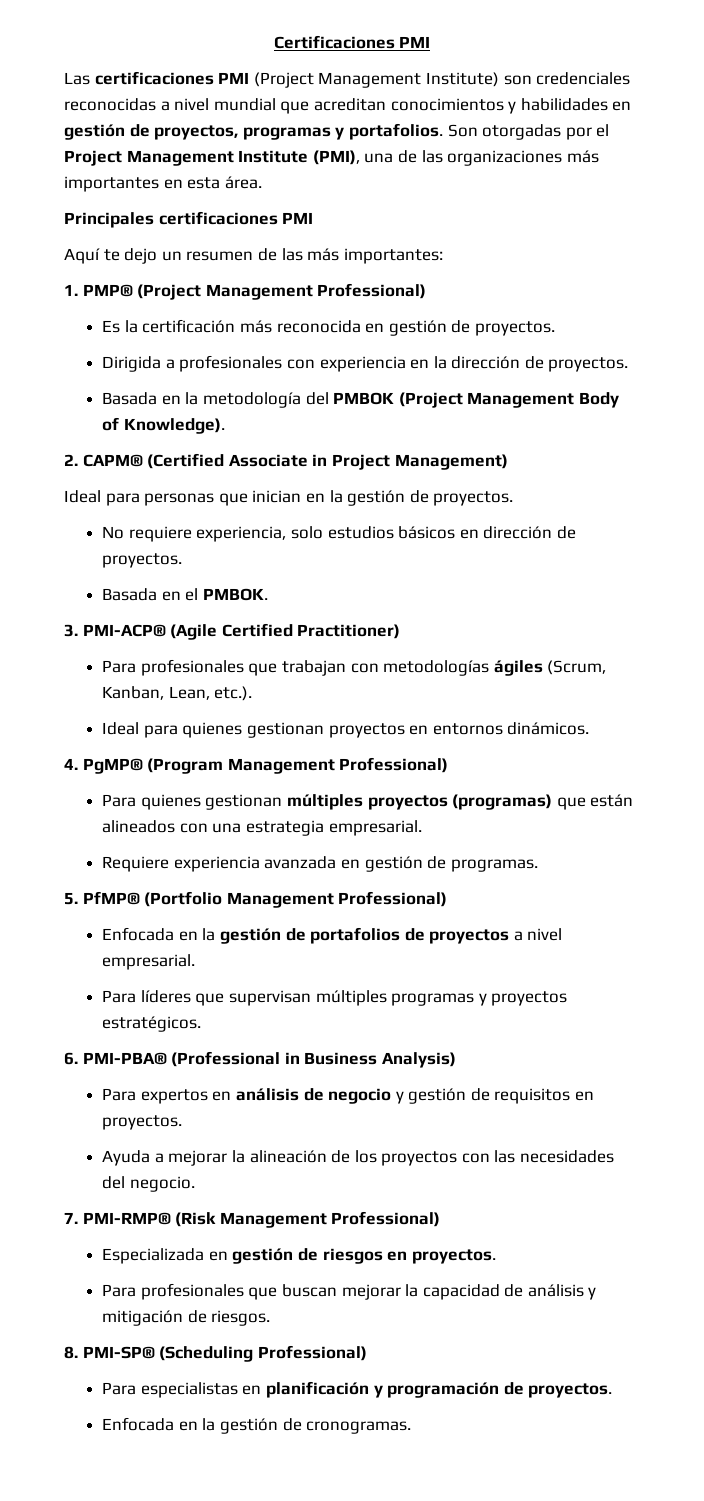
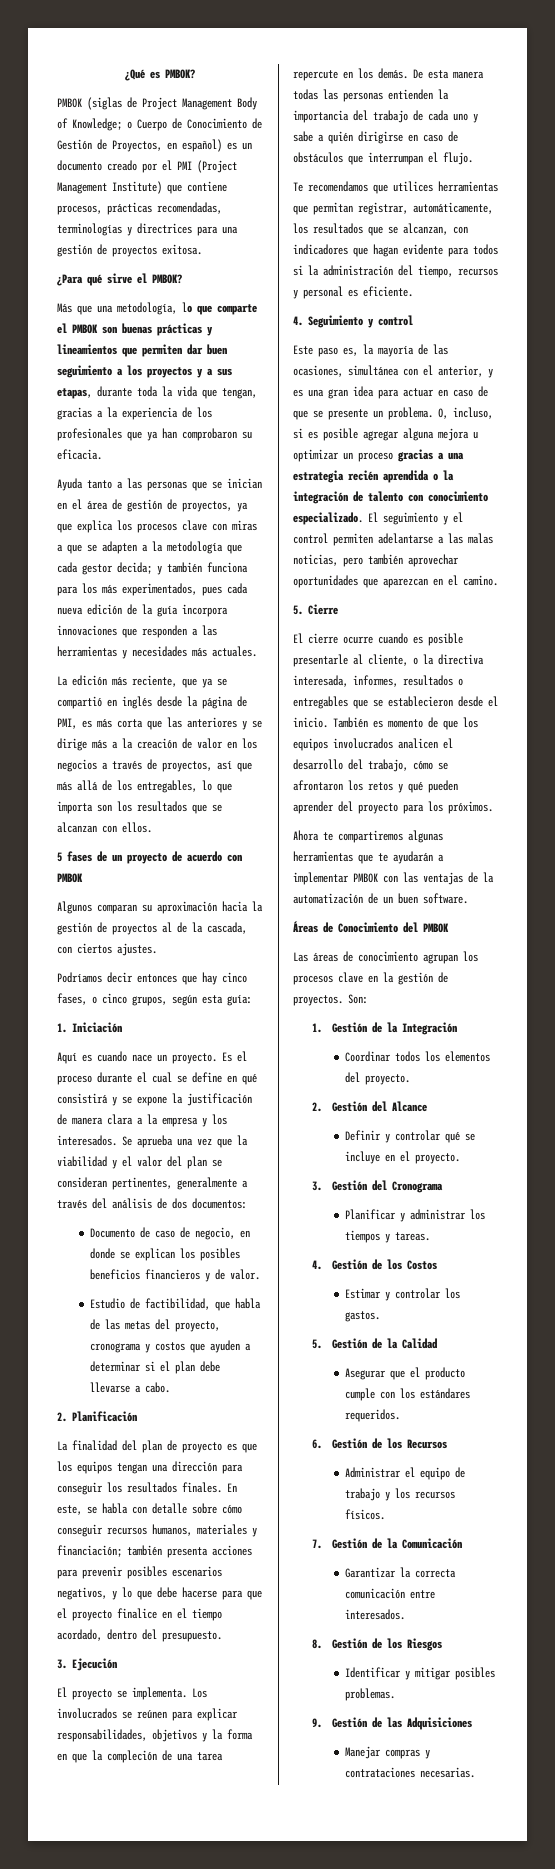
[273,35,431,49] [64,71,631,88] [64,98,632,114] [64,123,610,140] [64,150,599,166] [64,176,262,192] [64,211,314,228] [64,248,443,264] [64,283,427,300] [102,319,555,336] [102,355,629,372] [102,392,619,408] [102,417,225,434] [64,453,508,470] [64,490,302,506] Certificaciones PMI // Las certificaciones PMI (Project Management Institute) son credenciales reconocidas a nivel mundial que acreditan conocimientos y habilidades en gestión de proyectos, programas y portafolios. Son otorgadas por el Project Management Institute (PMI), una de las organizaciones más importantes en esta área. // Principales certificaciones PMI // Aquí te dejo un resumen de las más importantes: // 1. PMP® (Project Management Professional) // Es la certificación más reconocida en gestión de proyectos. // Dirigida a profesionales con experiencia en la dirección de proyectos. // Basada en la metodología del PMBOK (Project Management Body of Knowledge). // 2. CAPM® (Certified Associate in Project Management) // Ideal para personas que inician -> [124,69,195,81] [57,97,257,110] [57,118,262,131] [57,139,252,152] [57,160,237,173] [57,181,227,194] [57,202,222,215] [57,223,238,236] [57,244,202,257] [57,273,182,286] [57,302,257,315] [57,323,213,336] [57,344,227,357] [57,365,232,378] [57,386,257,399] [57,407,212,420] [57,428,252,441] [57,449,102,460] [57,478,262,491] [57,499,248,512] [57,520,257,533] [57,541,242,554] [57,562,248,575] [57,583,248,596] [57,604,228,617] [57,625,217,638] [57,646,257,659] [57,675,227,688] [57,696,247,709] [57,717,262,730] [57,738,257,751] [57,759,252,772] [57,780,232,793] [57,801,222,814] [57,822,152,833] [57,851,242,864] [57,873,83,883] [57,901,263,914] [57,922,247,935] [57,943,157,956] [57,972,247,985] [57,993,252,1006] [57,1022,122,1033] [57,1051,247,1064] [57,1072,257,1085] [57,1093,252,1106] [57,1114,227,1127] [57,1135,248,1148] [57,1156,222,1169] [57,1177,248,1190] [57,1198,247,1209] [89,1227,250,1240] [89,1248,240,1261] [89,1269,260,1282] [89,1298,261,1311] [89,1319,220,1332] [89,1340,251,1353] [89,1361,220,1374] [89,1382,170,1393] [57,1411,137,1422] [57,1440,257,1453] [57,1461,243,1474] [57,1482,237,1495] [57,1503,242,1515] [57,1524,257,1537] [57,1545,252,1558] [57,1566,222,1579] [57,1587,262,1600] [57,1608,222,1621] [57,1629,222,1642] [57,1658,117,1671] [57,1687,207,1700] [57,1708,238,1721] [57,1729,253,1742] [57,1750,223,1763] [293,68,484,81] [293,89,449,102] [293,110,478,123] [293,131,458,144] [293,152,473,165] [293,181,498,194] [293,202,493,215] [293,223,468,236] [293,244,498,257] [293,265,498,278] [293,286,413,299] [293,315,413,328] [293,344,448,357] [293,365,493,378] [293,386,488,399] [293,407,493,420] [293,428,478,441] [293,449,464,462] [293,470,454,483] [293,491,488,504] [293,512,463,525] [293,533,493,546] [293,554,459,567] [293,575,498,588] [293,604,338,615] [293,633,463,646] [293,654,484,667] [293,675,463,687] [293,696,498,709] [293,717,478,730] [293,738,453,751] [293,759,448,772] [293,780,458,793] [293,801,493,814] [293,830,443,843] [293,851,444,864] [293,872,494,885] [293,893,468,904] [293,921,449,933] [293,951,478,964] [293,972,363,985] ¿Qué es PMBOK? // PMBOK (siglas de Project Management Body of Knowledge; o Cuerpo de Conocimiento de Gestión de Proyectos, en español) es un documento creado por el PMI (Project Management Institute) que contiene procesos, prácticas recomendadas, terminologías y directrices para una gestión de proyectos exitosa. // ¿Para qué sirve el PMBOK? // Más que una metodología, lo que comparte el PMBOK son buenas prácticas y lineamientos que permiten dar buen seguimiento a los proyectos y a sus etapas, durante toda la vida que tengan, gracias a la experiencia de los profesionales que ya han comprobaron su eficacia. // Ayuda tanto a las personas que se inician en el área de gestión de proyectos, ya que explica los procesos clave con miras a que se adapten a la metodología que cada gestor decida; y también funciona para los más experimentados, pues cada nueva edición de la guía incorpora innovaciones que responden a las herramientas y necesidades más actuales. // La edición más reciente, que ya se compartió en inglés desde la página de PMI, es más corta que las anteriores y se dirige más a la creación de valor en los negocios a través de proyectos, así que más allá de los entregables, lo que importa son los resultados que se alcanzan con ellos. // 5 fases de un proyecto de acuerdo con PMBOK // Algunos comparan su aproximación hacia la gestión de proyectos al de la cascada, con ciertos ajustes. // Podríamos decir entonces que hay cinco fases, o cinco grupos, según esta guía: // 1. Iniciación // Aquí es cuando nace un proyecto. Es el proceso durante el cual se define en qué consistirá y se expone la justificación de manera clara a la empresa y los interesados. Se aprueba una vez que la viabilidad y el valor del plan se consideran pertinentes, generalmente a través del análisis de dos documentos: // Documento de caso de negocio, en donde se explican los posibles beneficios financieros y de valor. // Estudio de factibilidad, que habla de las metas del proyecto, cronograma y costos que ayuden a determinar si el plan debe llevarse a cabo. // 2. Planificación // La finalidad del plan de proyecto es que los equipos tengan una dirección para conseguir los resultados finales. En este, se habla con detalle sobre cómo conseguir recursos humanos, materiales y financiación; también presenta acciones para prevenir posibles escenarios negativos, y lo que debe hacerse para que el proyecto finalice en el tiempo acordado, dentro del presupuesto. // 3. Ejecución // El proyecto se implementa. Los involucrados se reúnen para explicar responsabilidades, objetivos y la forma en que la compleción de una tarea repercute en los demás. De esta manera todas las personas entienden la importancia del trabajo de cada uno y sabe a quién dirigirse en caso de obstáculos que interrumpan el flujo. // Te recomendamos que utilices herramientas que permitan registrar, automáticamente, los resultados que se alcanzan, con indicadores que hagan evidente para todos si la administración del tiempo, recursos y personal es eficiente. // 4. Seguimiento y control // Este paso es, la mayoría de las ocasiones, simultánea con el anterior, y es una gran idea para actuar en caso de que se presente un problema. O, incluso, si es posible agregar alguna mejora u optimizar un proceso gracias a una estrategia recién aprendida o la integración de talento con conocimiento especializado. El seguimiento y el control permiten adelantarse a las malas noticias, pero también aprovechar oportunidades que aparezcan en el camino. // 5. Cierre // El cierre ocurre cuando es posible presentarle al cliente, o la directiva interesada, informes, resultados o entregables que se establecieron desde el inicio. También es momento de que los equipos involucrados analicen el desarrollo del trabajo, cómo se afrontaron los retos y qué pueden aprender del proyecto para los próximos. // Ahora te compartiremos algunas herramientas que te ayudarán a implementar PMBOK con las ventajas de la automatización de un buen software. // Áreas de Conocimiento del PMBOK // Las áreas de conocimiento agrupan los procesos clave
[102,526,576,542] [102,553,183,568] [102,588,268,601] [64,623,401,640] [102,659,607,676] [102,686,253,701] [102,722,590,738] [64,757,449,774] [102,794,634,810] [102,820,422,836] [102,856,538,872] [64,891,448,908] [102,927,563,944] [102,954,196,970] [102,990,568,1006] [102,1016,202,1032] [64,1051,456,1068] [102,1088,595,1104] [102,1115,183,1130] [102,1150,615,1166] [102,1176,195,1192] [64,1211,441,1228] [102,1248,496,1264] [102,1283,597,1300] [102,1310,271,1326] [64,1345,367,1362] [102,1381,613,1398] [102,1417,412,1434] // No requiere experiencia, solo estudios básicos en dirección de proyectos. // Basada en el PMBOK. // 3. PMI-ACP® (Agile Certified Practitioner) // Para profesionales que trabajan con metodologías ágiles (Scrum, Kanban, Lean, etc.). // Ideal para quienes gestionan proyectos en entornos dinámicos. // 4. PgMP® (Program Management Professional) // Para quienes gestionan múltiples proyectos (programas) que están alineados con una estrategia empresarial. // Requiere experiencia avanzada en gestión de programas. // 5. PfMP® (Portfolio Management Professional) // Enfocada en la gestión de portafolios de proyectos a nivel empresarial. // Para líderes que supervisan múltiples programas y proyectos estratégicos. // 6. PMI-PBA® (Professional in Business Analysis) // Para expertos en análisis de negocio y gestión de requisitos en proyectos. // Ayuda a mejorar la alineación de los proyectos con las necesidades del negocio. // 7. PMI-RMP® (Risk Management Professional) // Especializada en gestión de riesgos en proyectos. // Para profesionales que buscan mejorar la capacidad de análisis y mitigación de riesgos. // 8. PMI-SP® (Scheduling Professional) // Para especialistas en planificación y programación de proyectos. // Enfocada en la gestión de cronogramas. -> [348,994,368,1004] [312,1022,457,1035] [345,1051,491,1062] [345,1072,411,1085] [312,1101,427,1112] [345,1130,476,1143] [345,1151,461,1164] [312,1180,443,1193] [345,1209,486,1222] [345,1230,431,1243] [312,1259,437,1270] [345,1288,461,1301] [345,1311,381,1322] [312,1338,437,1349] [345,1367,466,1380] [345,1388,471,1401] [345,1409,401,1422] [312,1438,447,1449] [345,1467,466,1480] [345,1488,456,1501] [345,1509,386,1520] [312,1538,462,1549] [345,1567,457,1578] [345,1588,436,1599] [345,1609,406,1620] [312,1638,442,1651] [345,1667,496,1680] [345,1688,396,1701] [312,1717,472,1730] [345,1746,431,1759] [345,1767,476,1778] Son: // 1. Gestión de la Integración // Coordinar todos los elementos del proyecto. // 2. Gestión del Alcance // Definir y controlar qué se incluye en el proyecto. // 3. Gestión del Cronograma // Planificar y administrar los tiempos y tareas. // 4. Gestión de los Costos // Estimar y controlar los gastos. // 5. Gestión de la Calidad // Asegurar que el producto cumple con los estándares requeridos. // 6. Gestión de los Recursos // Administrar el equipo de trabajo y los recursos físicos. // 7. Gestión de la Comunicación // Garantizar la correcta comunicación entre interesados. // 8. Gestión de los Riesgos // Identificar y mitigar posibles problemas. // 9. Gestión de las Adquisiciones // Manejar compras y contrataciones necesarias.

